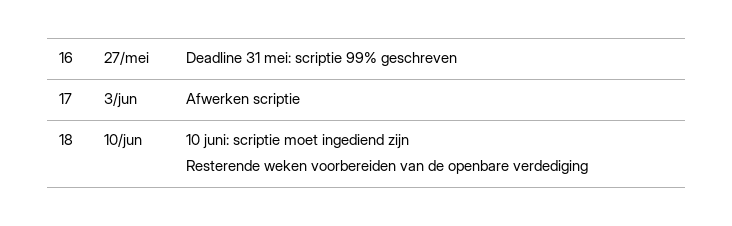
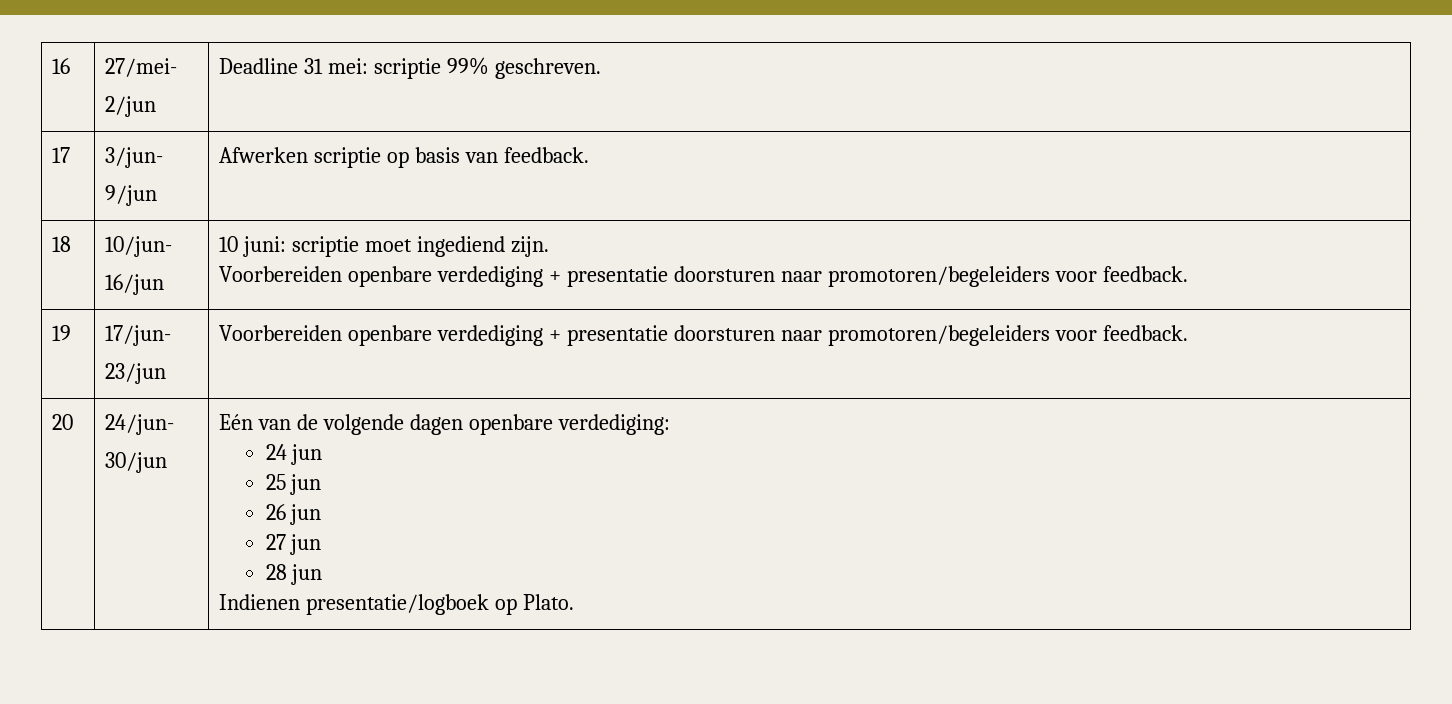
[104,51,150,65] 27/mei -> [105,58,178,77] [105,96,157,117] 27/mei- // 2/jun
[381,52,458,66] geschreven -> [494,58,601,79] geschreven.
[104,92,138,108] 3/jun -> [105,147,164,168] [105,185,158,206] 3/jun- // 9/jun
(301, 100) none -> [387,147,589,168] op basis van feedback.
[104,133,143,149] 10/jun -> [105,236,173,257] [105,274,165,295] 10/jun- // 16/jun
[388,134,410,149] [186,160,589,174] zijn // Resterende weken voorbereiden van de openbare verdediging -> [510,236,549,257] [219,266,1188,287] [52,325,72,341] [105,325,172,346] [105,363,167,384] [219,325,1188,346] [52,414,74,430] [105,414,175,435] [105,452,168,473] [219,414,670,435] [265,444,323,465] [265,474,322,495] [265,504,322,525] [265,534,322,555] [265,564,323,585] [219,594,575,615] zijn. // Voorbereiden openbare verdediging + presentatie doorsturen naar promotoren/begeleiders voor feedback. // 19 | 17/jun- // 23/jun | Voorbereiden openbare verdediging + presentatie doorsturen naar promotoren/begeleiders voor feedback. // 20 | 24/jun- // 30/jun | Eén van de volgende dagen openbare verdediging: // 24 jun // 25 jun // 26 jun // 27 jun // 28 jun // Indienen presentatie/logboek op Plato.

